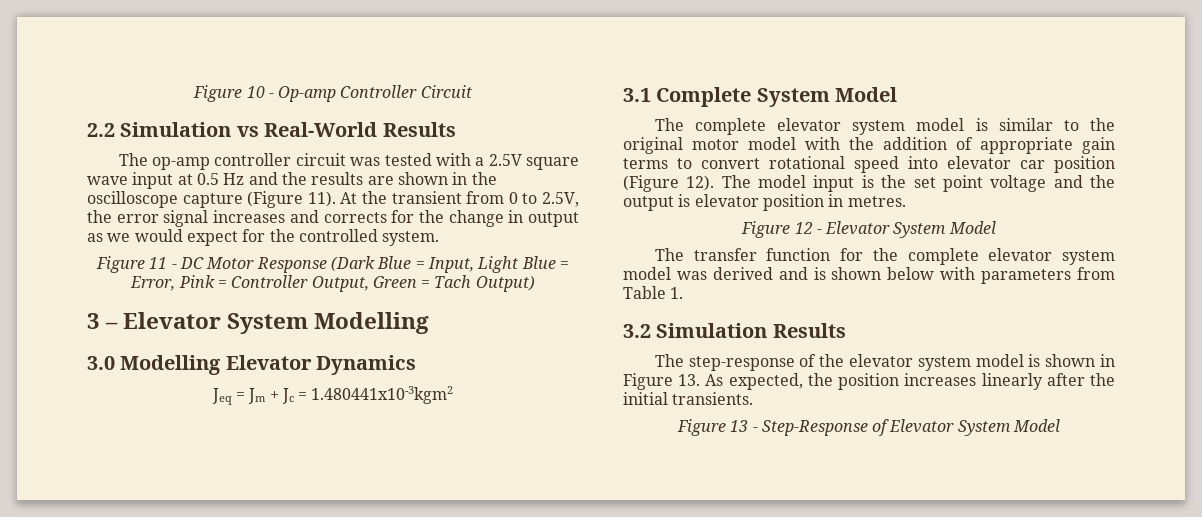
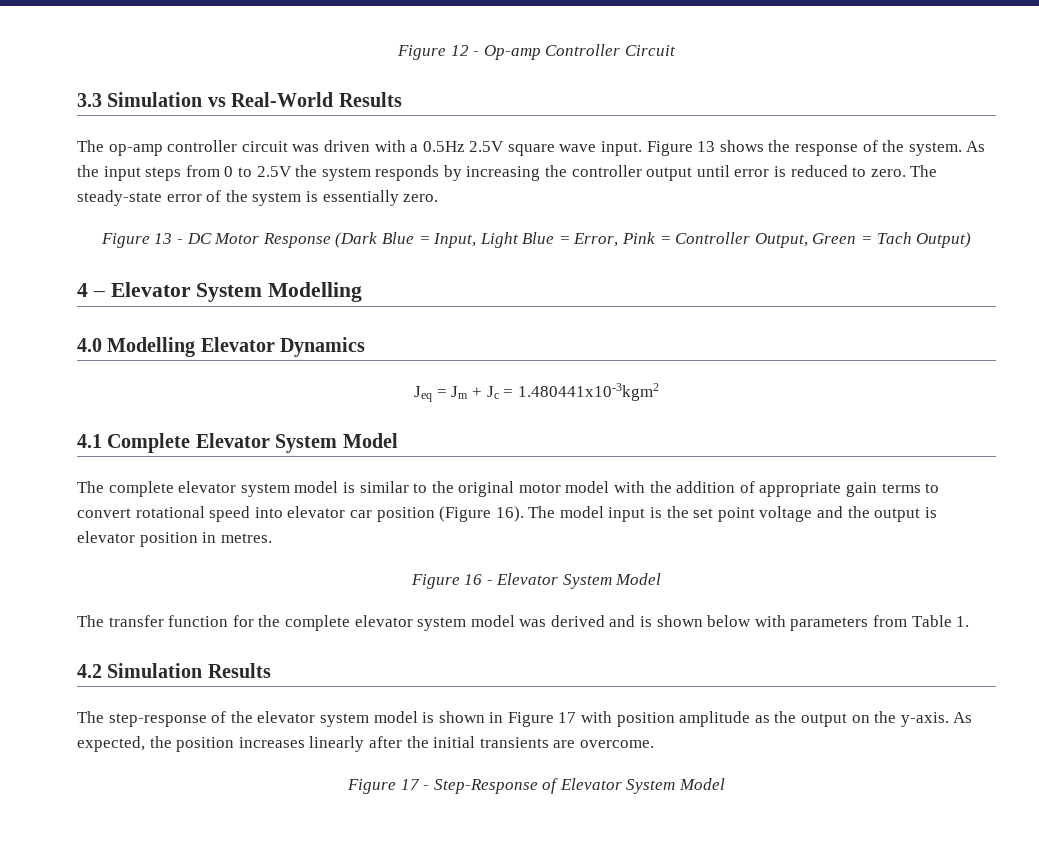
[193,85,265,102] Figure 10 -> [397,45,469,60] Figure 12
[87,123,115,137] 2.2 -> [77,93,102,107] 3.3
[384,153,432,166] tested -> [323,140,370,152] driven
(485, 161) none -> [422,141,465,152] 0.5Hz
[132,172,497,189] [87,191,580,208] [87,210,579,227] [87,229,440,246] [96,256,168,273] input at 0.5 Hz and the results are shown in the oscilloscope capture (Figure 11). At the transient from 0 to 2.5V, the error signal increases and corrects for the change in output as we would expect for the controlled system. // Figure 11 -> [601,140,986,156] [77,165,938,181] [77,190,439,206] [100,233,173,248] input. Figure 13 shows the response of the system. As the input steps from 0 to 2.5V the system responds by increasing the controller output until error is reduced to zero. The steady-state error of the system is essentially zero. // Figure 13
[87,313,100,329] 3 -> [77,283,88,297] 4
[87,356,115,370] 3.0 -> [77,338,102,352] 4.0
[623,87,752,107] 3.1 Complete -> [77,433,270,453] 4.1 Complete Elevator
[686,175,715,191] 12). -> [495,506,524,522] 16).
[794,222,813,234] 12 -> [464,574,483,585] 16
[623,324,651,338] 3.2 -> [77,664,102,678] 4.2
[678,374,701,386] 13. -> [558,711,949,727] 17 with position amplitude as the output on the y-axis.
[672,392,754,405] [676,419,749,436] transients. // Figure 13 -> [479,737,654,748] [346,779,420,794] transients are overcome. // Figure 17

